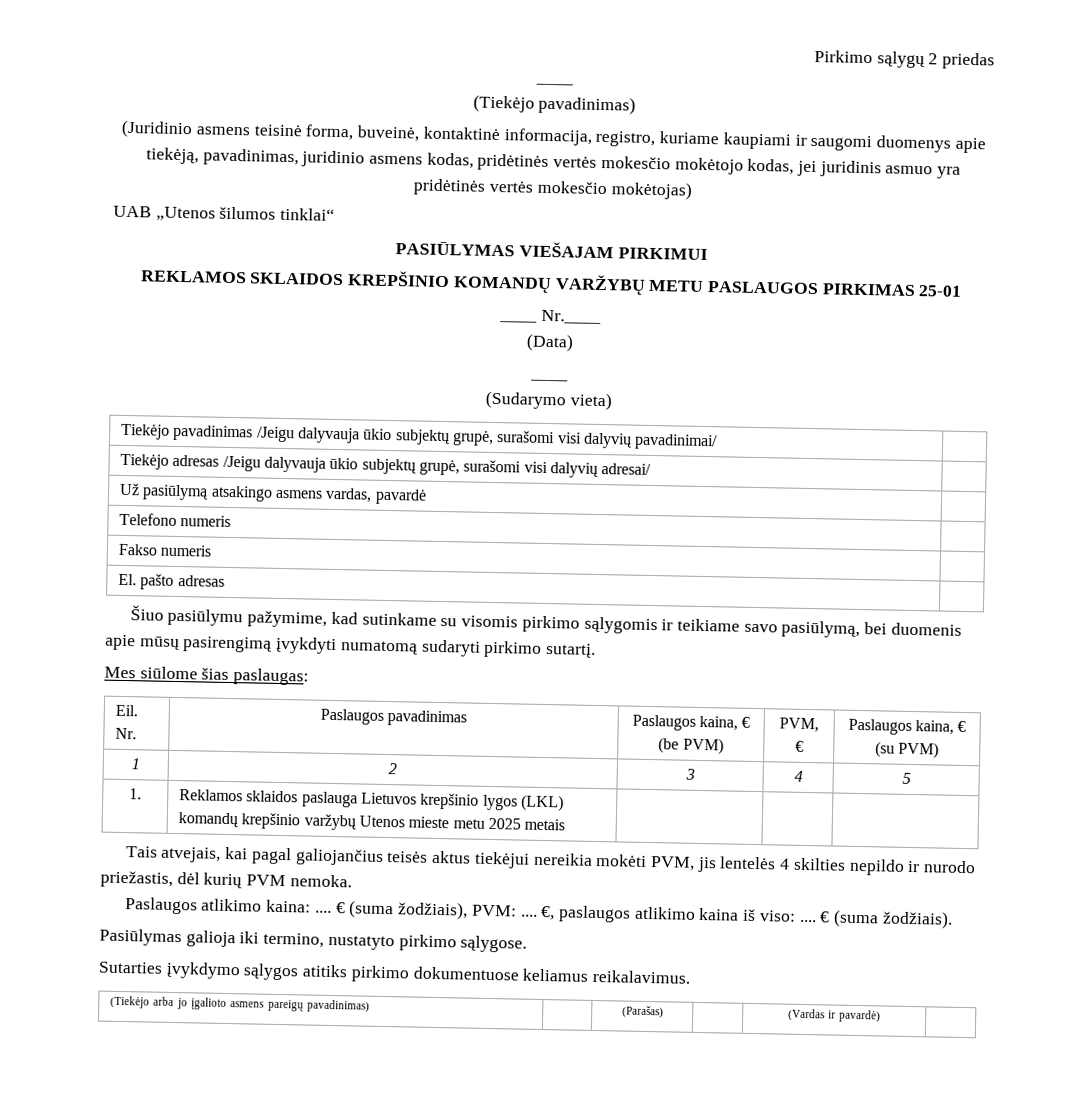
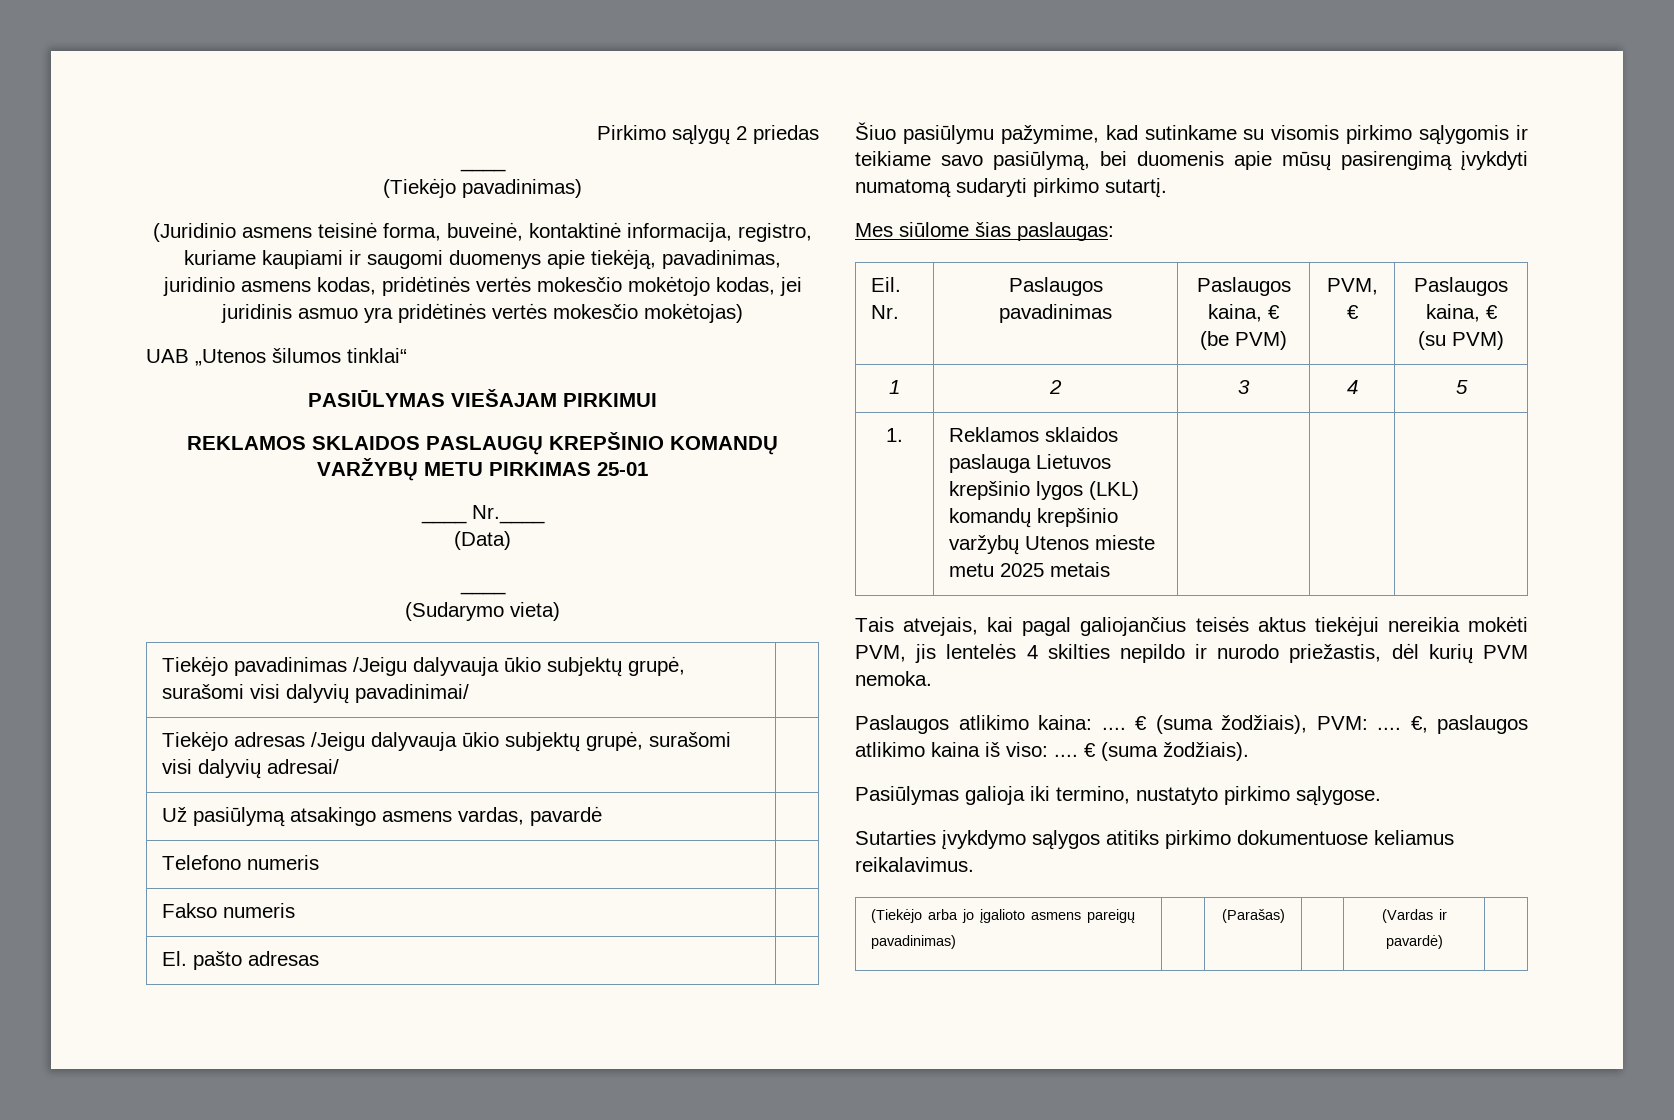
(345, 279) none -> [426,436,543,455] PASLAUGŲ
[706,281,819,295] PASLAUGOS -> (483, 469) none

